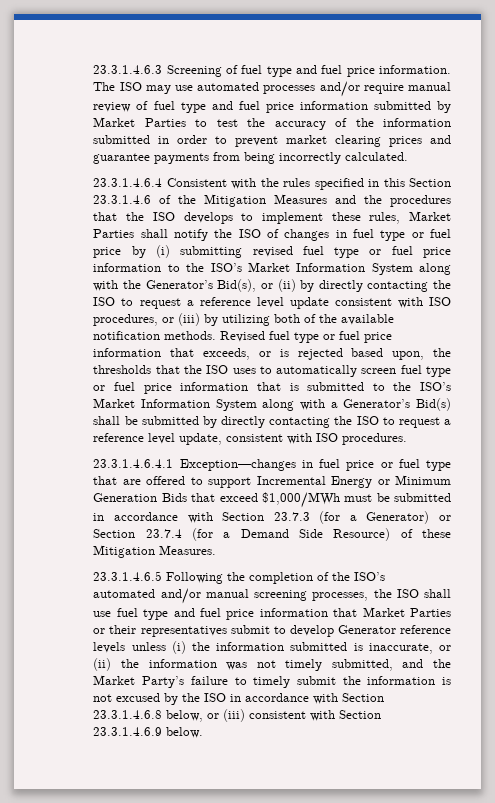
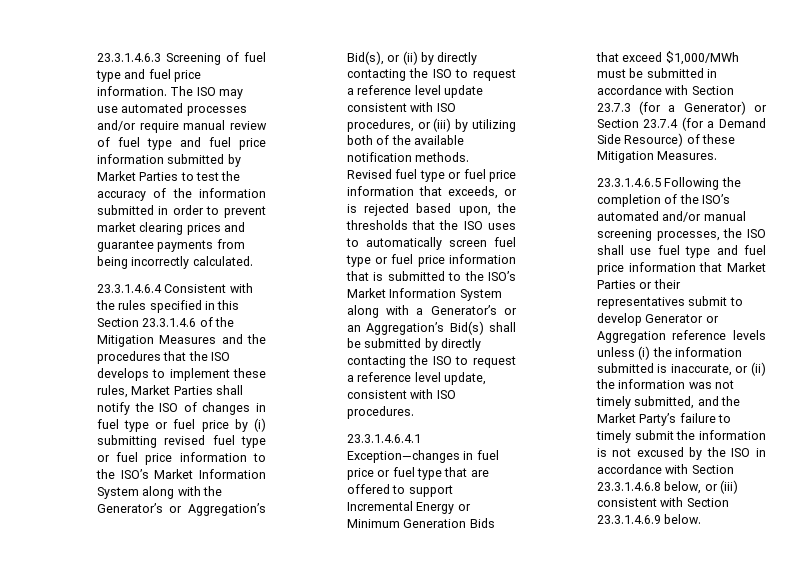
(213, 284) none -> [169,503,266,516] or Aggregation’s
(411, 403) none -> [503,308,517,315] [346,322,445,335] or an Aggregation’s
(396, 629) none -> [705,316,719,323] [596,331,666,343] or Aggregation

